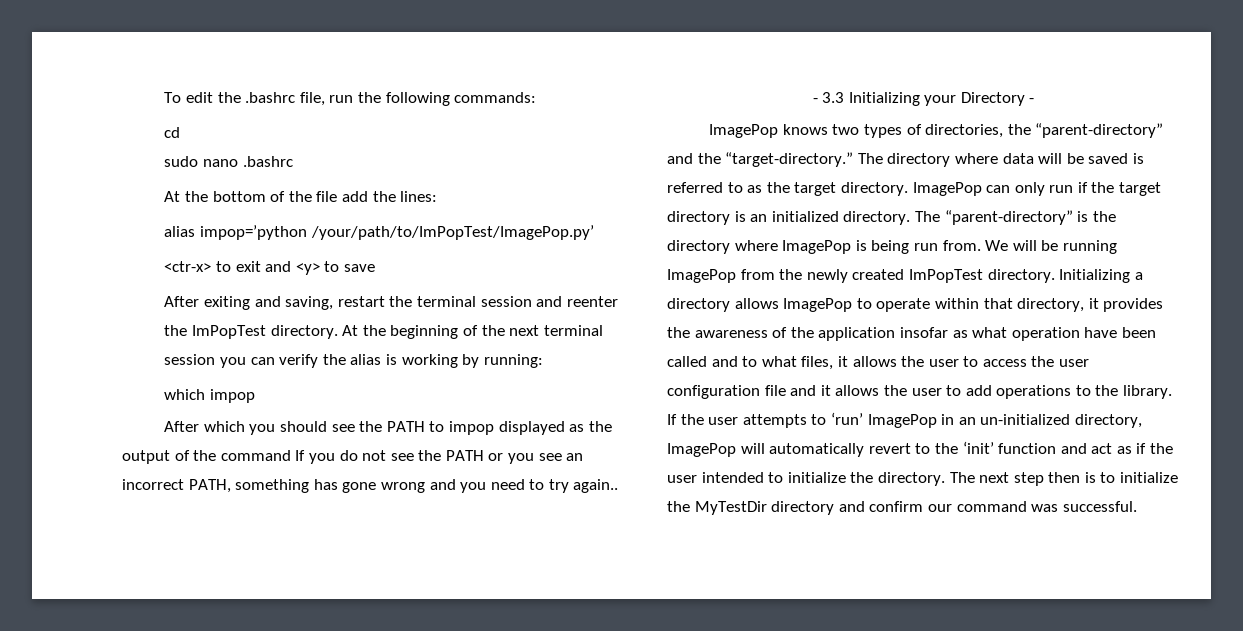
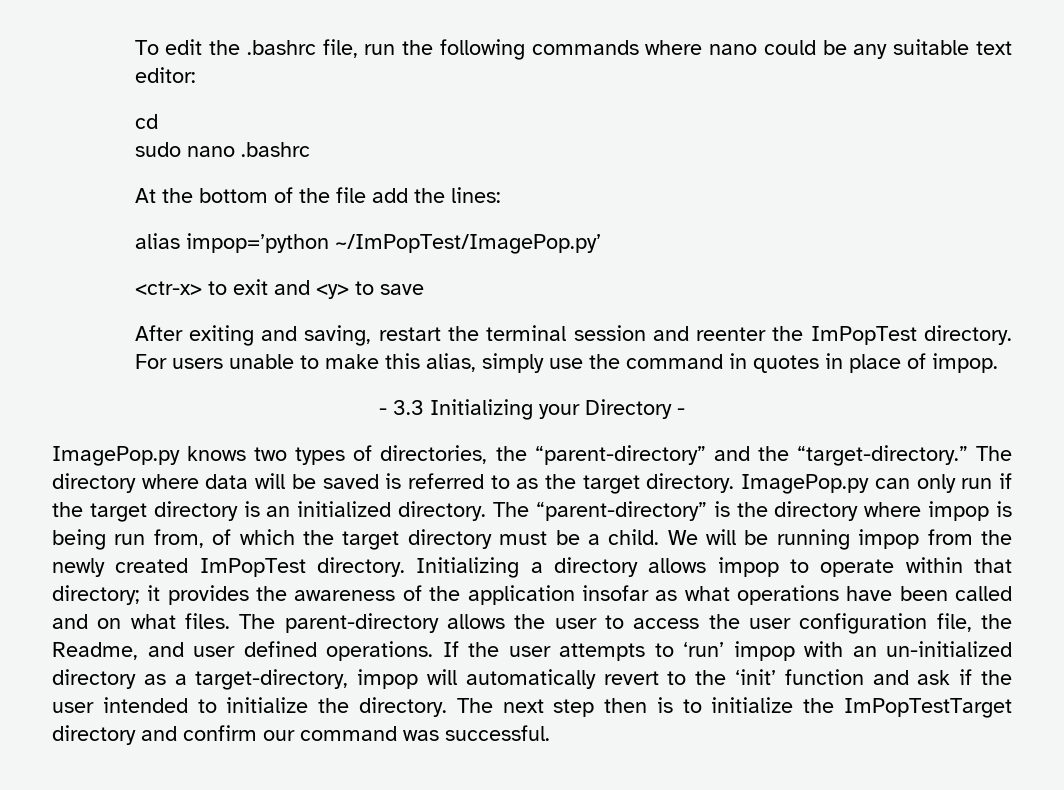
[454,92,537,103] commands: -> [531,39,1013,59] [134,67,196,83] commands where nano could be any suitable text editor:
[310,225,594,240] /your/path/to/ImPopTest/ImagePop.py’ -> [334,234,601,254] ~/ImPopTest/ImagePop.py’
[342,325,603,339] [164,354,543,368] [164,389,256,403] [164,421,612,435] [122,450,584,464] [122,479,619,493] At the beginning of the next terminal session you can verify the alias is working by running: // which impop // After which you should see the PATH to impop displayed as the output of the command If you do not see the PATH or you see an incorrect PATH, something has gone wrong and you need to try again.. -> [134,353,998,373] For users unable to make this alias, simply use the command in quotes in place of impop.
[709,124,779,138] ImagePop -> [52,446,180,466] ImagePop.py
[912,182,982,196] ImagePop -> [741,474,870,494] ImagePop.py
[782,240,852,254] ImagePop -> [928,501,990,521] impop
[942,240,981,251] from. -> [153,529,660,550] from, of which the target directory must be a child.
[667,269,736,283] ImagePop -> [858,529,920,549] impop
[783,298,853,312] ImagePop -> [717,557,779,577] impop
[1017,298,1085,312] directory, -> [52,585,140,605] directory;
[1011,327,1080,341] operation -> [736,585,839,605] operations
[742,356,848,370] to what files, it -> [97,613,439,633] on what files. The parent-directory
[764,385,1173,399] file and it allows the user to add operations to the library. -> [936,613,1013,632] [52,641,433,661] file, the Readme, and user defined operations.
[867,414,1142,428] [667,443,736,457] ImagePop in an un-initialized directory, ImagePop -> [733,641,1012,661] [52,669,419,690] impop with an un-initialized directory as a target-directory, impop
[1091,443,1132,454] act as -> [917,670,951,685] ask
[694,501,767,515] MyTestDir -> [844,698,1013,718] ImPopTestTarget

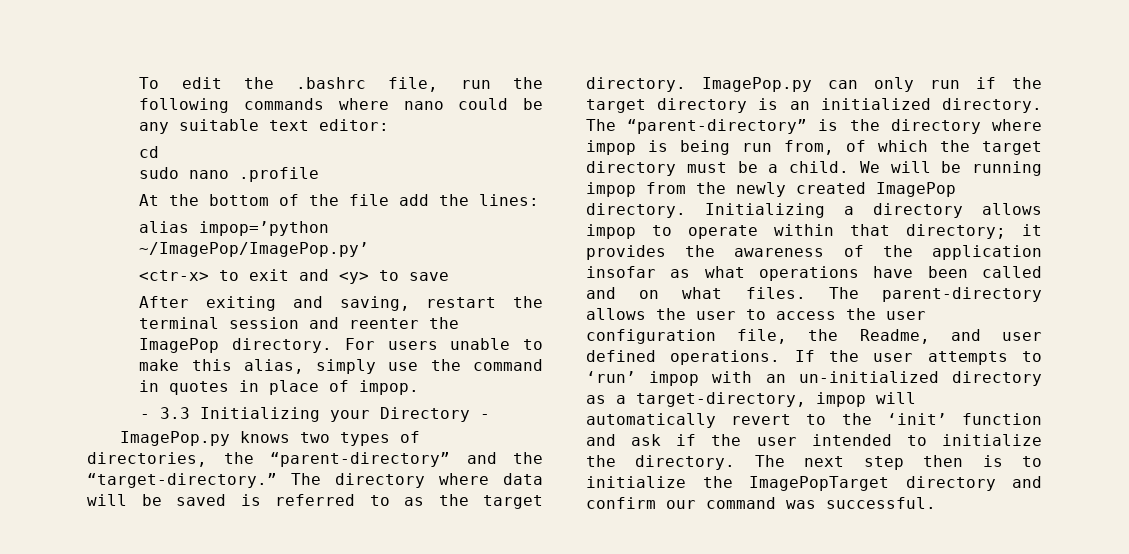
[240,142,310,157] .bashrc -> [239,167,320,182] .profile
[334,234,601,254] ~/ImPopTest/ImagePop.py’ -> [139,242,370,257] ~/ImagePop/ImagePop.py’
[810,326,917,345] ImPopTest -> [139,338,220,353] ImagePop
[199,558,306,577] ImPopTest -> [876,182,956,197] ImagePop
[844,698,1013,718] ImPopTestTarget -> [749,476,889,491] ImagePopTarget

